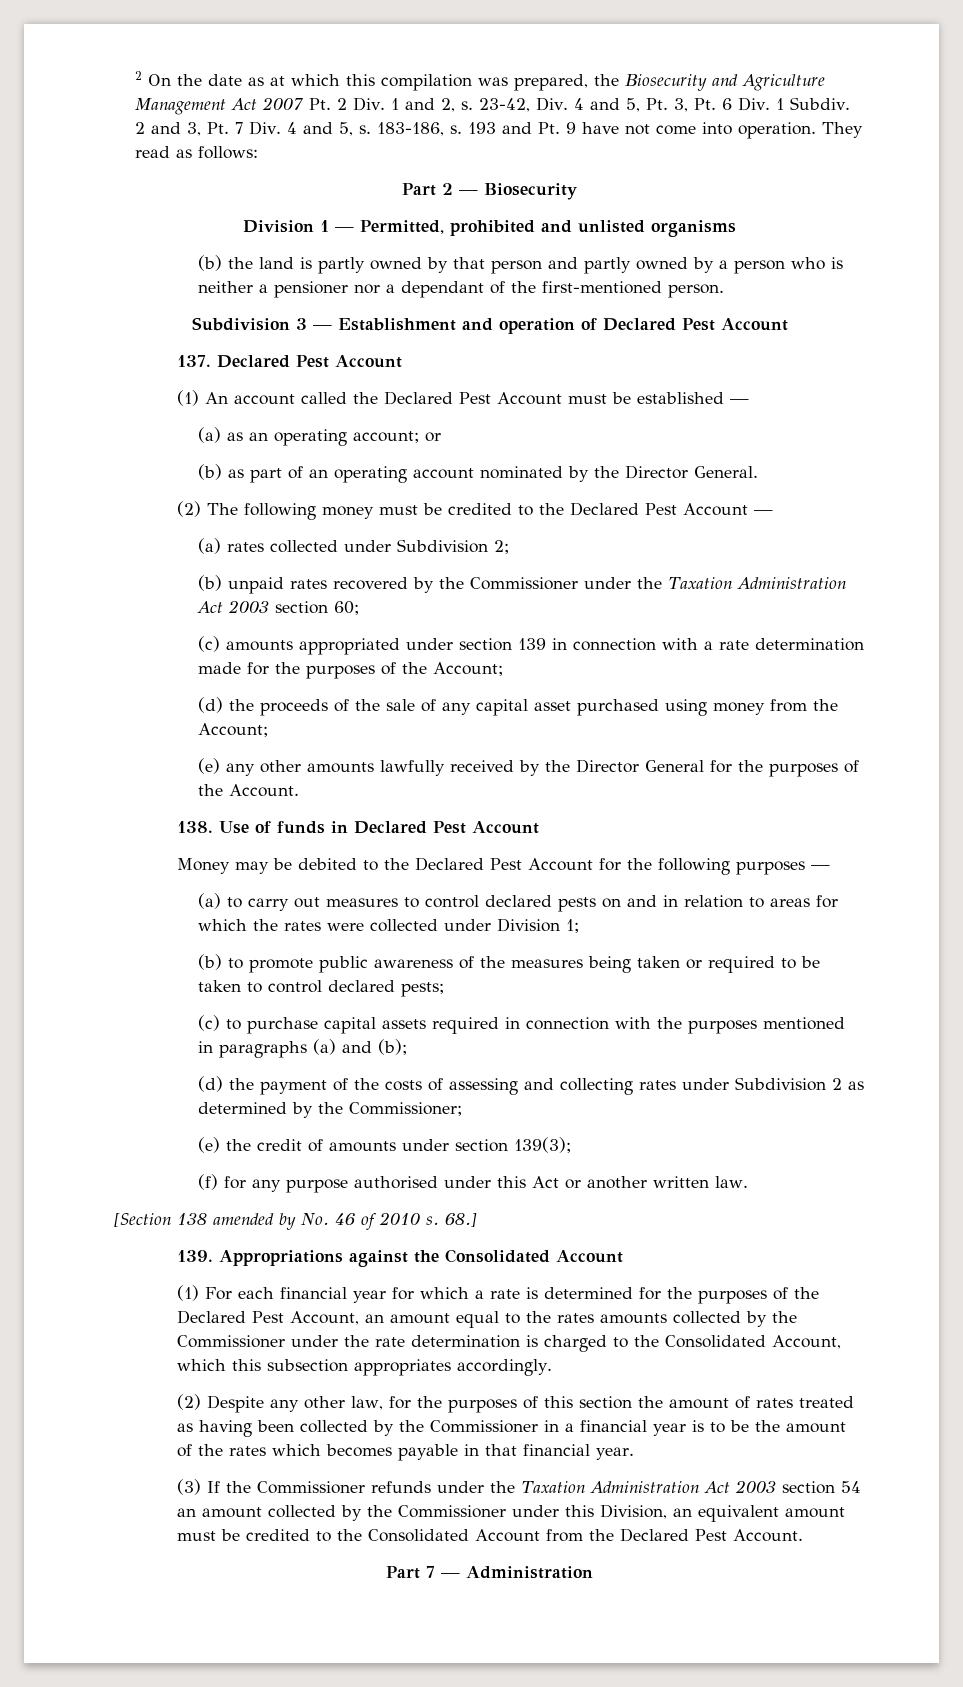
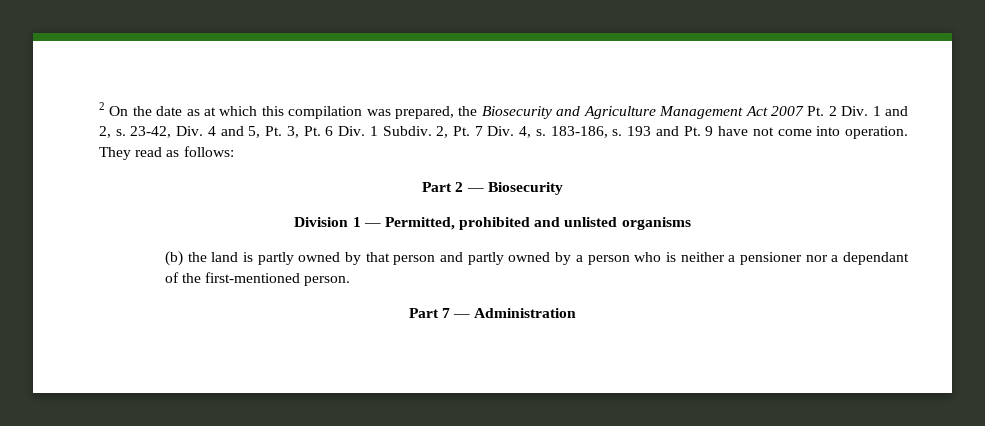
[135,121,353,136] 2 and 3, Pt. 7 Div. 4 and 5, -> [436,126,532,138] 2, Pt. 7 Div. 4,
[191,317,788,334] [177,355,403,368] [177,390,750,406] [198,427,442,446] [198,464,759,483] [177,501,774,520] [198,538,510,554] [198,575,847,594] [197,600,360,615] [198,636,865,655] [198,662,504,679] [198,697,839,716] [198,723,269,737] [198,758,860,777] [198,784,300,797] [177,821,540,834] [177,857,831,875] [198,893,839,912] [198,918,580,933] [198,954,821,973] [198,980,445,997] [198,1015,846,1034] [198,1039,408,1058] [198,1076,865,1095] [198,1102,463,1118] [198,1137,572,1153] [198,1174,749,1193] [114,1212,477,1230] [177,1249,624,1267] [177,1285,820,1304] [177,1310,798,1328] [177,1335,842,1352] [177,1359,553,1376] [177,1394,855,1413] [177,1420,847,1437] [177,1444,635,1461] [177,1479,862,1495] [177,1504,846,1522] [177,1528,804,1542] // Subdivision 3 — Establishment and operation of Declared Pest Account // 137. Declared Pest Account // (1) An account called the Declared Pest Account must be established — // (a) as an operating account; or // (b) as part of an operating account nominated by the Director General. // (2) The following money must be credited to the Declared Pest Account — // (a) rates collected under Subdivision 2; // (b) unpaid rates recovered by the Commissioner under the Taxation Administration Act 2003 section 60; // (c) amounts appropriated under section 139 in connection with a rate determination made for the purposes of the Account; // (d) the proceeds of the sale of any capital asset purchased using money from the Account; // (e) any other amounts lawfully received by the Director General for the purposes of the Account. // 138. Use of funds in Declared Pest Account // Money may be debited to the Declared Pest Account for the following purposes — // (a) to carry out measures to control declared pests on and in relation to areas for which the rates were collected under Division 1; // (b) to promote public awareness of the measures being taken or required to be taken to control declared pests; // (c) to purchase capital assets required in connection with the purposes mentioned in paragraphs (a) and (b); // (d) the payment of the costs of assessing and collecting rates under Subdivision 2 as determined by the Commissioner; // (e) the credit of amounts under section 139(3); // (f) for any purpose authorised under this Act or another written law. // [Section 138 amended by No. 46 of 2010 s. 68.] // 139. Appropriations against the Consolidated Account // (1) For each financial year for which a rate is determined for the purposes of the Declared Pest Account, an amount equal to the rates amounts collected by the Commissioner under the rate determination is charged to the Consolidated Account, which this subsection appropriates accordingly. // (2) Despite any other law, for the purposes of this section the amount of rates treated as having been collected by the Commissioner in a financial year is to be the amount of the rates which becomes payable in that financial year. // (3) If the Commissioner refunds under the Taxation Administration Act 2003 section 54 an amount collected by the Commissioner under this Division, an equivalent amount must be credited to the Consolidated Account from the Declared Pest Account. -> (351, 281) none

